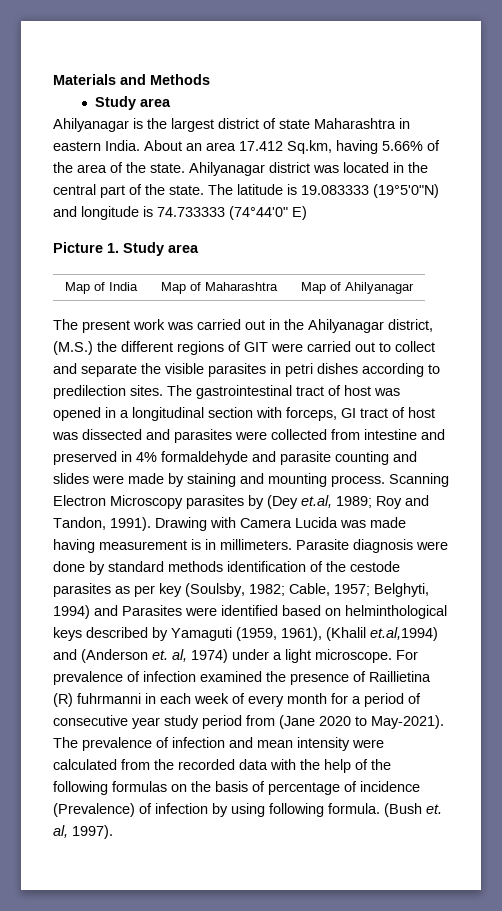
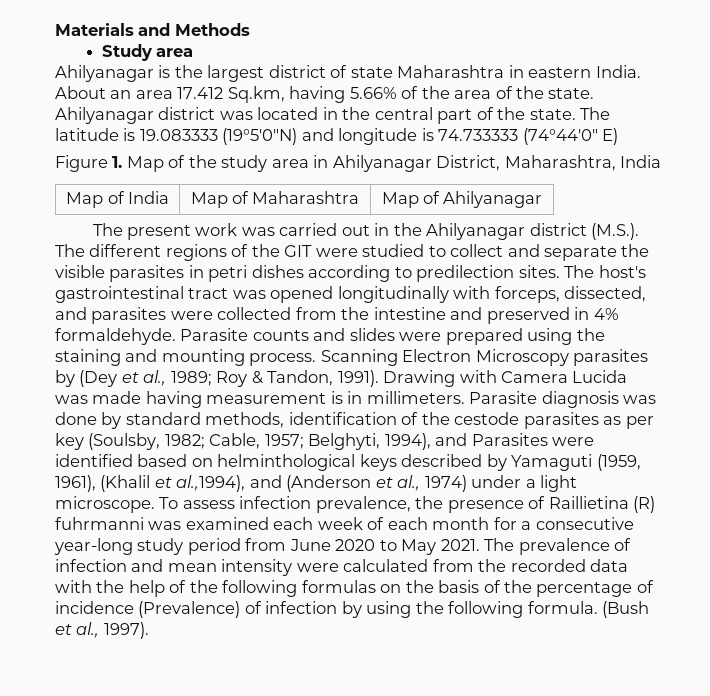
[53,242,199,256] Picture 1. Study area -> [55,155,662,172] Figure 1. Map of the study area in Ahilyanagar District, Maharashtra, India
[388,319,433,332] [53,341,117,355] district, (M.S.) the -> [529,223,640,240] [55,244,85,257] district (M.S.). The
(241, 346) none -> [251,244,280,257] the
[307,341,375,352] carried out -> [362,244,425,257] studied
(192, 390) none -> [598,265,646,278] host's
[328,385,400,396] [53,407,435,421] [52,429,142,440] of host was opened in a longitudinal section with forceps, GI tract of host was dissected -> [232,286,647,303] was opened longitudinally with forceps, dissected,
(360, 434) none -> [341,307,370,320] the
[161,451,417,465] [53,473,184,487] formaldehyde and parasite counting and slides were made by -> [55,328,605,345] formaldehyde. Parasite counts and slides were prepared using the
[301,495,332,508] et.al, -> [121,370,167,386] et al.,
[405,495,429,506] and -> [251,371,263,384] &
[416,541,448,550] were -> [623,395,657,404] was
[168,561,223,572] methods -> [205,412,285,428] methods,
[53,605,90,619] 1994) -> [384,433,431,450] 1994),
[370,627,438,641] [53,649,187,663] et.al,1994) and (Anderson et. al, -> [154,475,421,492] et al.,1994), and (Anderson et al.,
[396,650,418,660] [53,671,262,685] For prevalence of infection examined -> [159,496,411,513] To assess infection prevalence,
[145,693,156,704] in -> [148,517,269,530] was examined
[248,695,284,707] every -> [387,517,428,530] each
[364,693,421,707] [53,715,160,729] period of consecutive year -> [535,517,634,530] [54,538,133,555] consecutive year-long
[279,715,315,729] (Jane -> [289,539,331,551] June
[371,715,444,729] May-2021). -> [401,539,480,555] May 2021.
(265, 786) none -> [504,580,533,593] the
(265, 810) none -> [415,601,444,614] the
[426,804,442,814] [53,825,68,838] et. al, -> [55,622,100,638] et al.,

